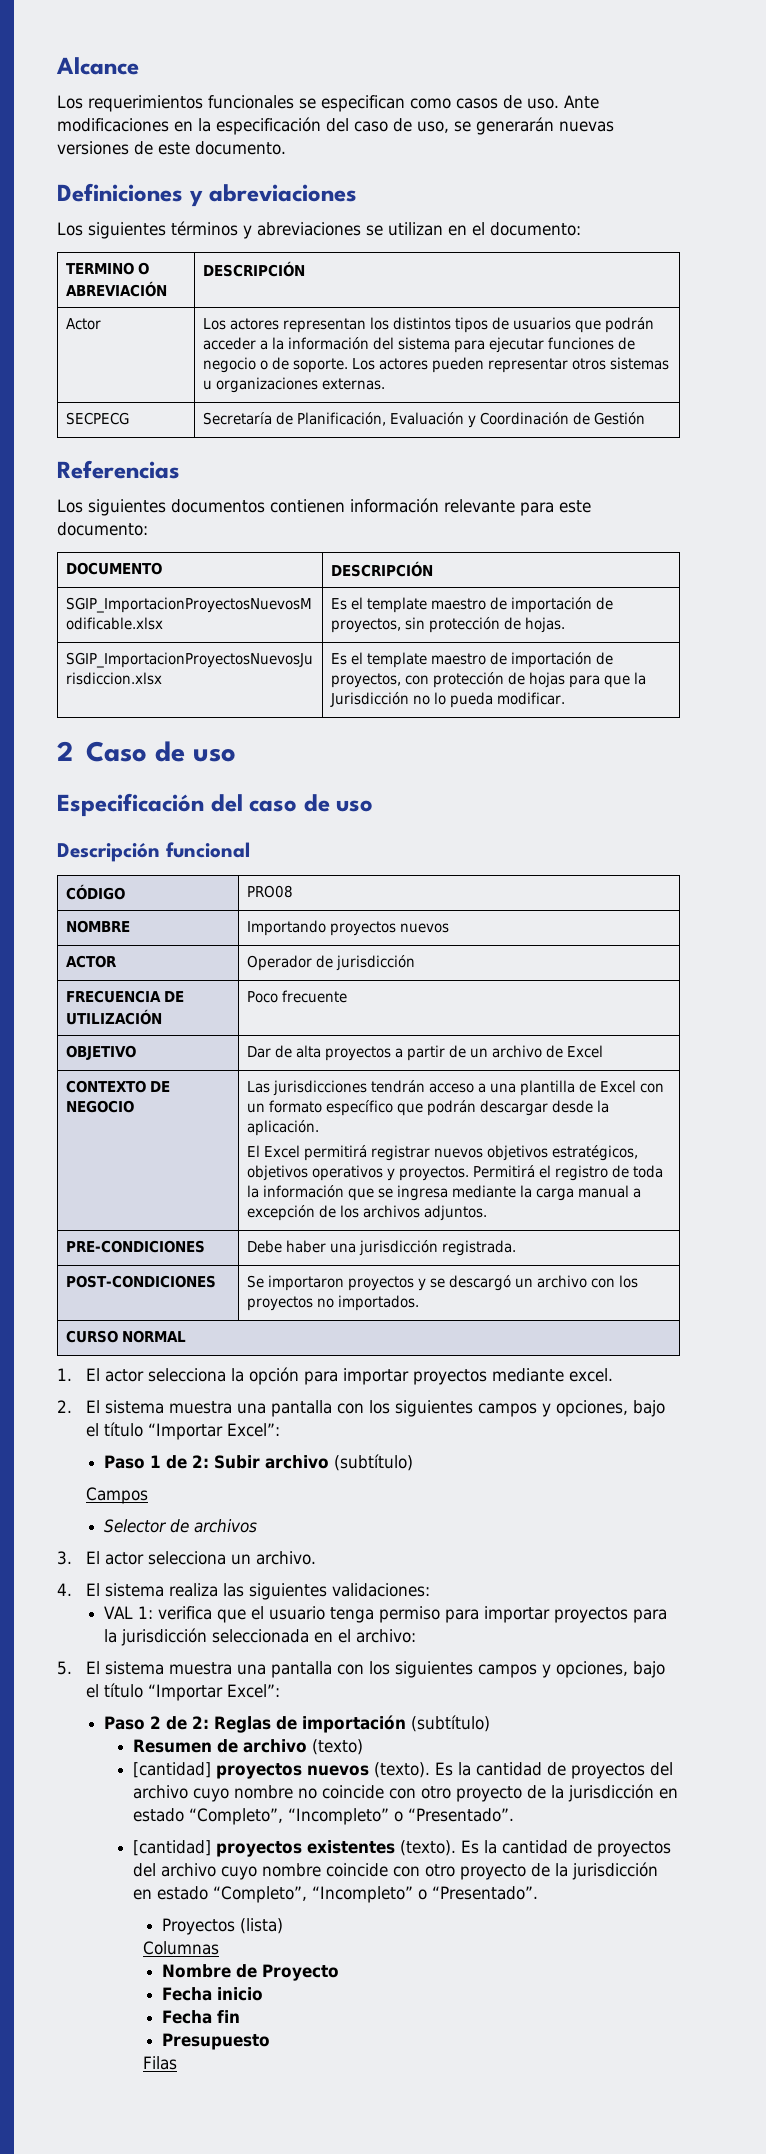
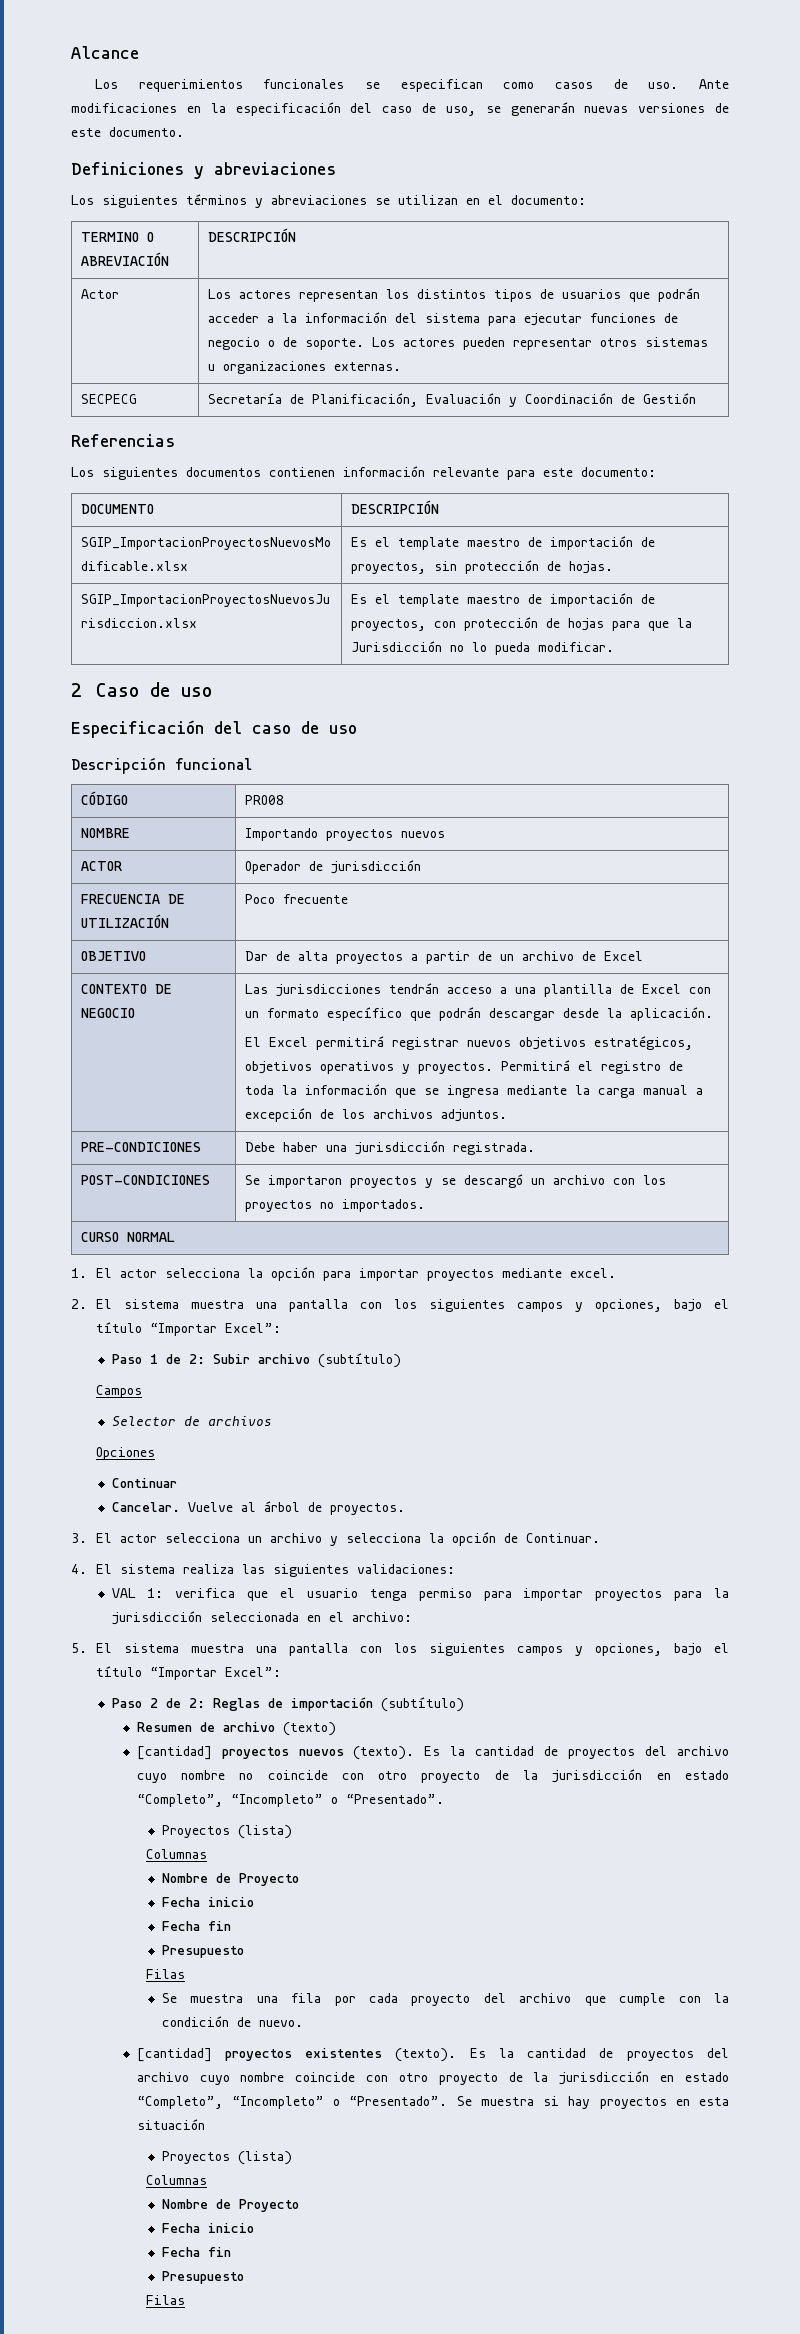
(257, 1526) none -> [96,1447,156,1460] [111,1478,177,1488] [111,1501,405,1515] // Opciones // Continuar // Cancelar. Vuelve al árbol de proyectos.
[255,1551,316,1565] archivo. -> [270,1532,601,1546] archivo y selecciona la opción de Continuar.
(514, 1815) none -> [161,1825,292,1839] [146,1849,208,1859] [161,1873,299,1886] [161,1897,254,1907] [161,1921,231,1931] [161,1945,244,1958] [146,1969,186,1979] [161,1993,730,2006] [161,2016,303,2027] // Proyectos (lista) // Columnas // Nombre de Proyecto // Fecha inicio // Fecha fin // Presupuesto // Filas // Se muestra una fila por cada proyecto del archivo que cumple con la condición de nuevo.
(538, 1893) none -> [456,2096,729,2109] [136,2119,205,2130] Se muestra si hay proyectos en esta situación

